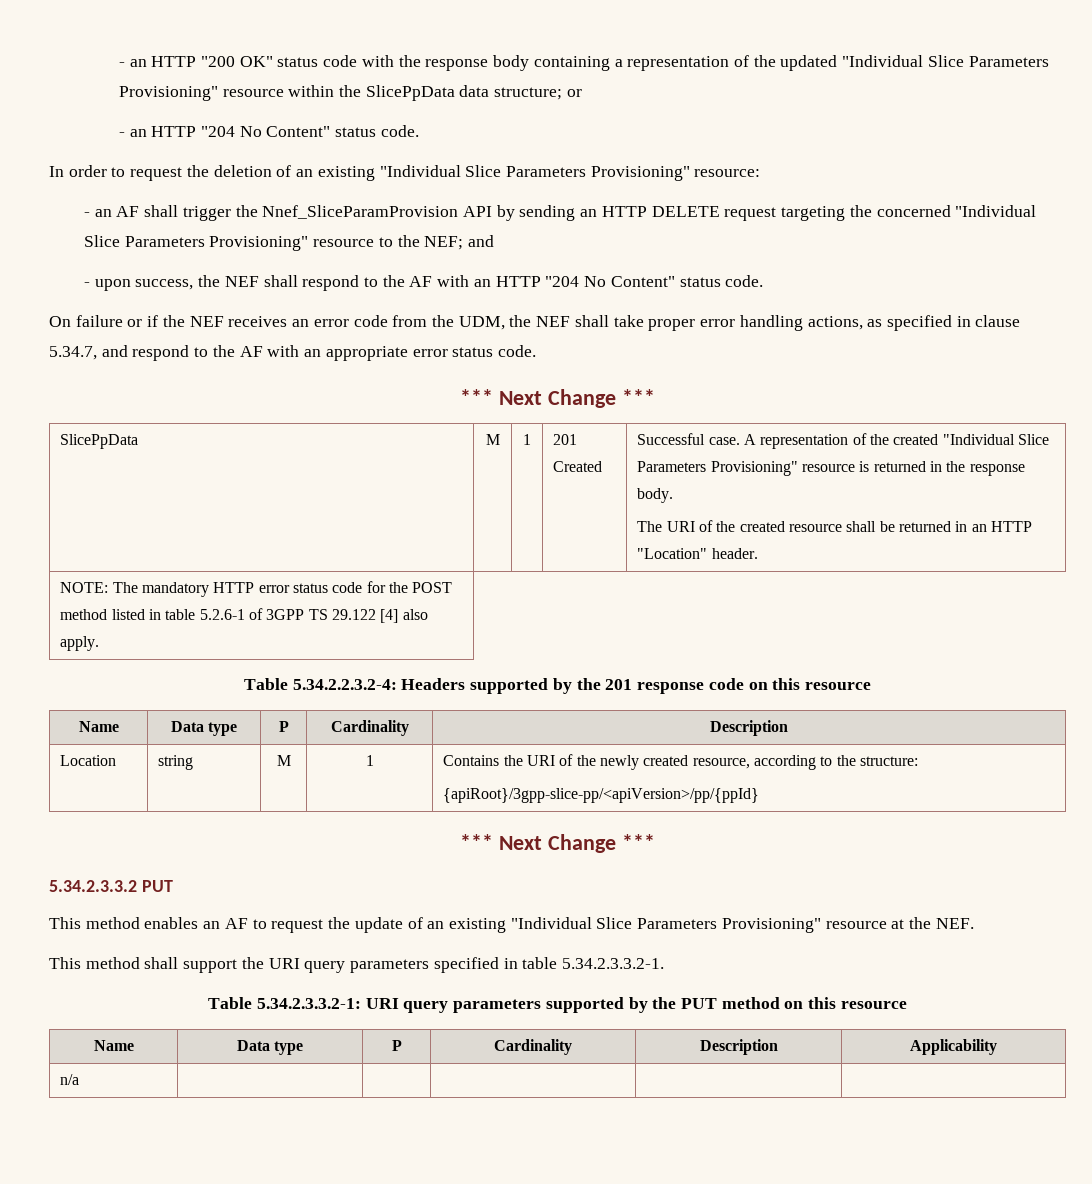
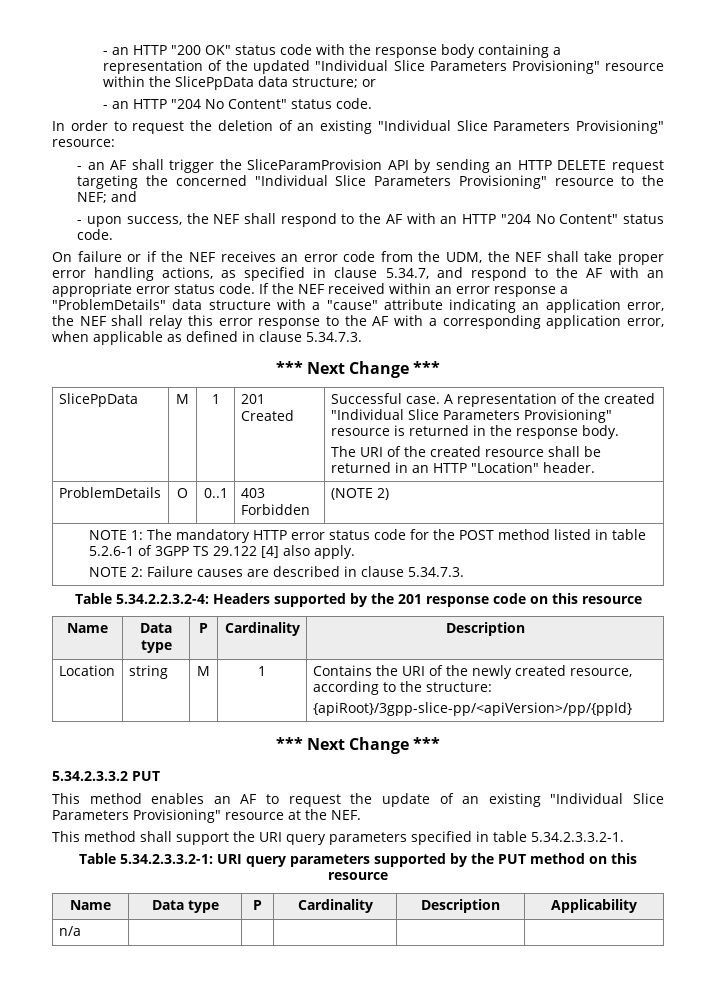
[262,205,459,219] Nnef_SliceParamProvision -> [247,159,383,170] SliceParamProvision
(536, 351) none -> [259,283,568,297] [52,299,664,313] [52,315,665,329] [52,331,362,345] If the NEF received within an error response a "ProblemDetails" data structure with a "cause" attribute indicating an application error, the NEF shall relay this error response to the AF with a corresponding application error, when applicable as defined in clause 5.34.7.3.
[60,582,109,593] NOTE: -> [58,487,161,498] [177,488,188,498] [203,488,228,498] [240,488,265,498] [240,504,310,515] [330,488,389,500] [89,530,144,540] ProblemDetails | O | 0..1 | 403 Forbidden | (NOTE 2) // NOTE 1:
(100, 643) none -> [89,566,465,577] // NOTE 2: Failure causes are described in clause 5.34.7.3.

